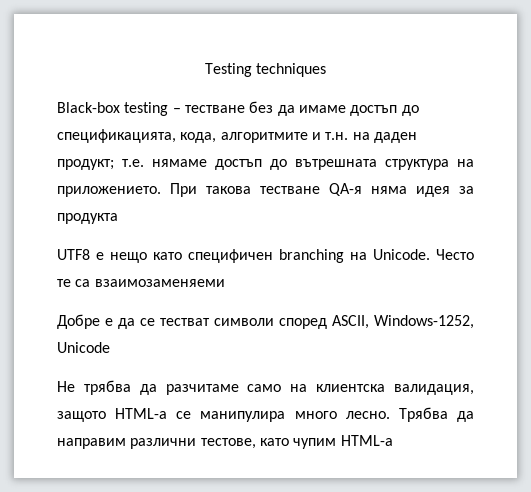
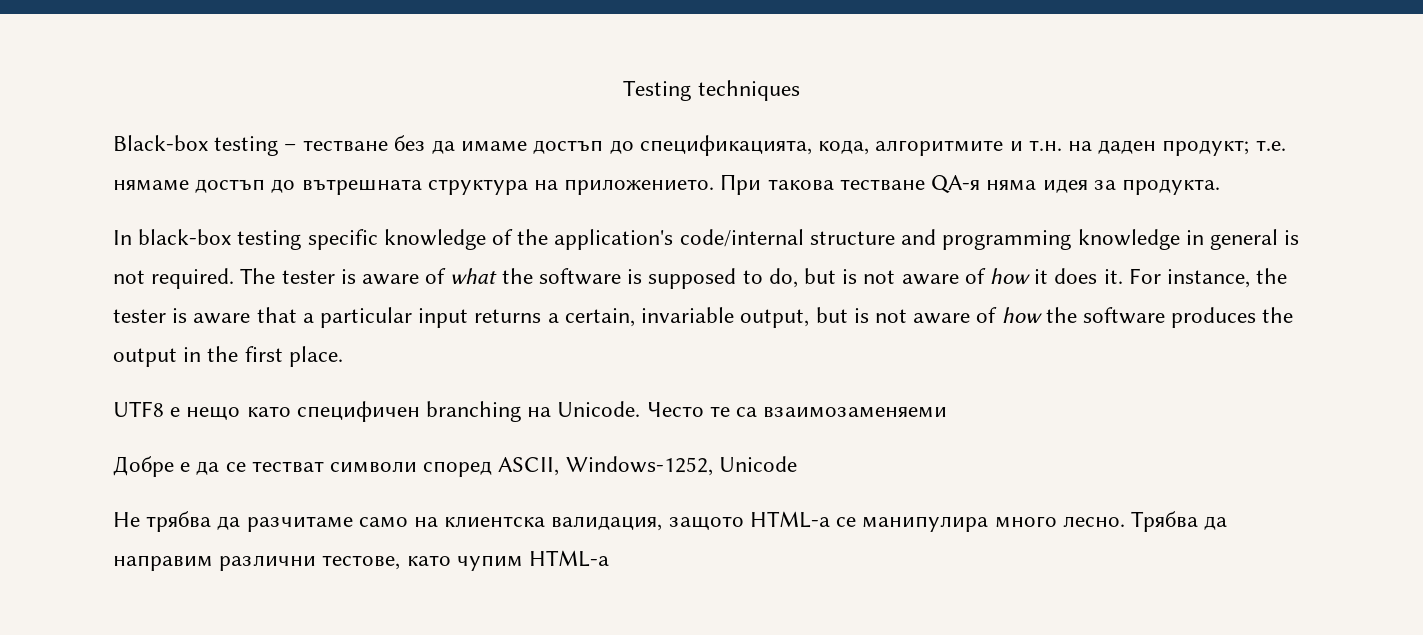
[57,213,118,224] продукта -> [1121,179,1220,195] [113,229,1300,250] [113,268,1288,289] [113,307,1294,328] [113,346,343,367] продукта. // In black-box testing specific knowledge of the application's code/internal structure and programming knowledge in general is not required. The tester is aware of what the software is supposed to do, but is not aware of how it does it. For instance, the tester is aware that a particular input returns a certain, invariable output, but is not aware of how the software produces the output in the first place.

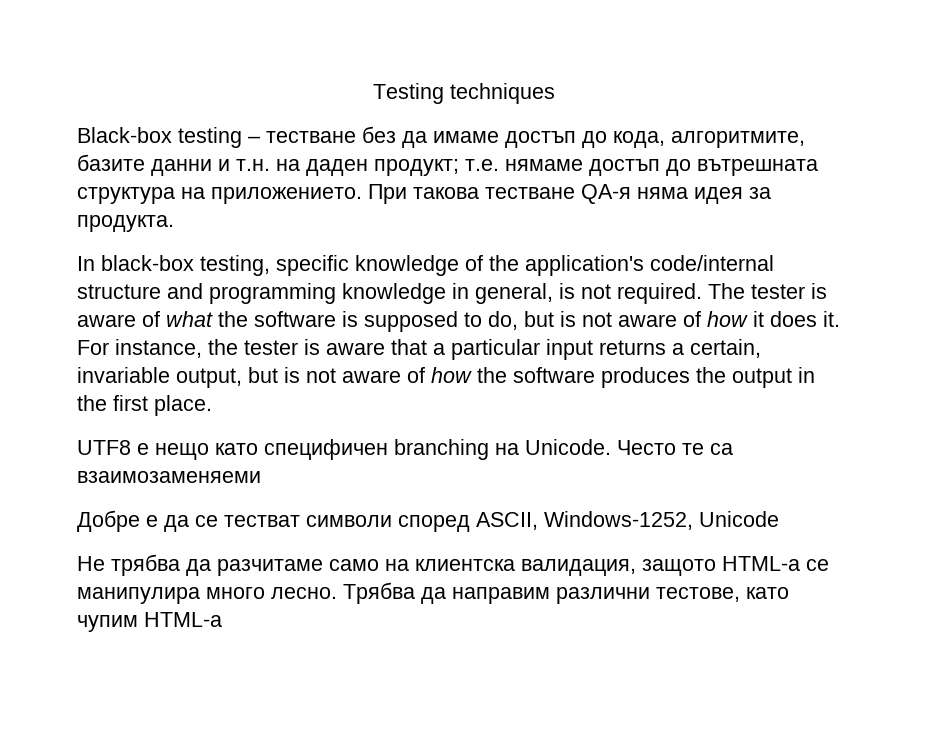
[639,135,1004,156] спецификацията, кода, алгоритмите -> [613,131,805,148] [77,154,212,176] кода, алгоритмите, базите данни
[237,230,302,250] testing -> [200,255,270,276] testing,
[1209,229,1278,250] general -> [475,283,553,304] general,

